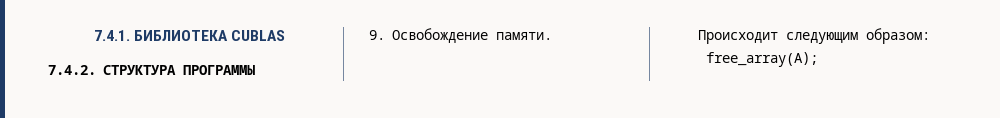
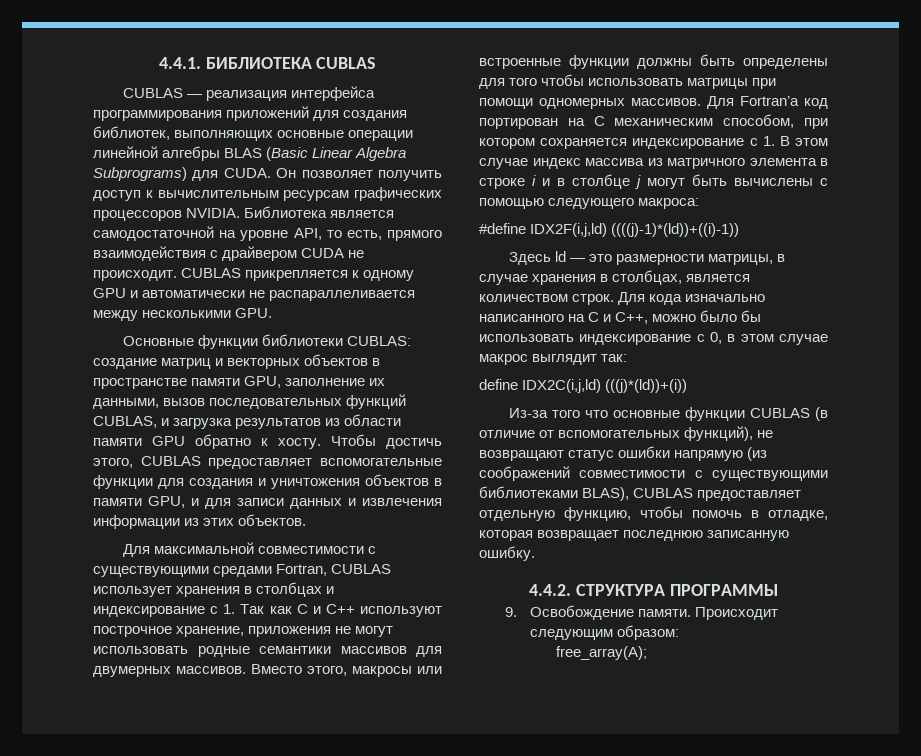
[93,30,130,41] 7.4.1. -> [158,57,201,69] 4.4.1.
[48,65,96,75] 7.4.2. -> [122,86,375,101] [93,106,408,121] [93,126,414,141] [93,146,407,161] [93,167,442,181] [93,187,442,201] [93,206,395,221] [93,226,442,241] [93,246,365,261] [93,268,415,281] [93,288,416,301] [93,308,273,321] [122,334,411,349] [93,354,381,369] [93,376,386,389] [93,394,407,409] [93,414,402,429] [93,434,442,449] [93,456,442,469] [93,474,442,489] [93,496,442,509] [93,514,307,529] [122,542,376,557] [93,564,392,577] [93,582,335,597] [93,604,442,617] [93,626,394,637] [93,646,442,657] [93,664,442,677] [479,54,828,69] [479,74,777,89] [479,96,828,109] [479,114,828,129] [479,136,828,149] [479,158,828,169] [479,174,828,189] [479,198,700,209] [479,223,740,237] [508,251,785,265] [479,270,751,285] [479,292,766,305] [479,310,762,324] [479,332,828,345] [479,354,628,365] [479,379,688,393] [508,407,828,421] [479,426,774,441] [479,446,768,461] [479,466,828,481] [479,486,802,501] [479,506,828,521] [479,530,790,541] [479,546,535,561] [529,584,572,596] CUBLAS — реализация интерфейса программирования приложений для создания библиотек, выполняющих основные операции линейной алгебры BLAS (Basic Linear Algebra Subprograms) для CUDA. Он позволяет получить доступ к вычислительным ресурсам графических процессоров NVIDIA. Библиотека является самодостаточной на уровне API, то есть, прямого взаимодействия с драйвером CUDA не происходит. CUBLAS прикрепляется к одному GPU и автоматически не распараллеливается между несколькими GPU. // Основные функции библиотеки CUBLAS: создание матриц и векторных объектов в пространстве памяти GPU, заполнение их данными, вызов последовательных функций CUBLAS, и загрузка результатов из области памяти GPU обратно к хосту. Чтобы достичь этого, CUBLAS предоставляет вспомогательные функции для создания и уничтожения объектов в памяти GPU, и для записи данных и извлечения информации из этих объектов. // Для максимальной совместимости с существующими средами Fortran, CUBLAS использует хранения в столбцах и индексирование с 1. Так как C и C++ используют построчное хранение, приложения не могут использовать родные семантики массивов для двумерных массивов. Вместо этого, макросы или встроенные функции должны быть определены для того чтобы использовать матрицы при помощи одномерных массивов. Для Fortran’а код портирован на C механическим способом, при котором сохраняется индексирование с 1. В этом случае индекс массива из матричного элемента в строке i и в столбце j могут быть вычислены с помощью следующего макроса: // #define IDX2F(i,j,ld) ((((j)-1)*(ld))+((i)-1)) // Здесь ld — это размерности матрицы, в случае хранения в столбцах, является количеством строк. Для кода изначально написанного на С и С++, можно было бы использовать индексирование с 0, в этом случае макрос выглядит так: // define IDX2C(i,j,ld) (((j)*(ld))+(i)) // Из-за того что основные функции CUBLAS (в отличие от вспомогательных функций), не возвращают статус ошибки напрямую (из соображений совместимости с существующими библиотеками BLAS), CUBLAS предоставляет отдельную функцию, чтобы помочь в отладке, которая возвращает последнюю записанную ошибку. // 4.4.2.

